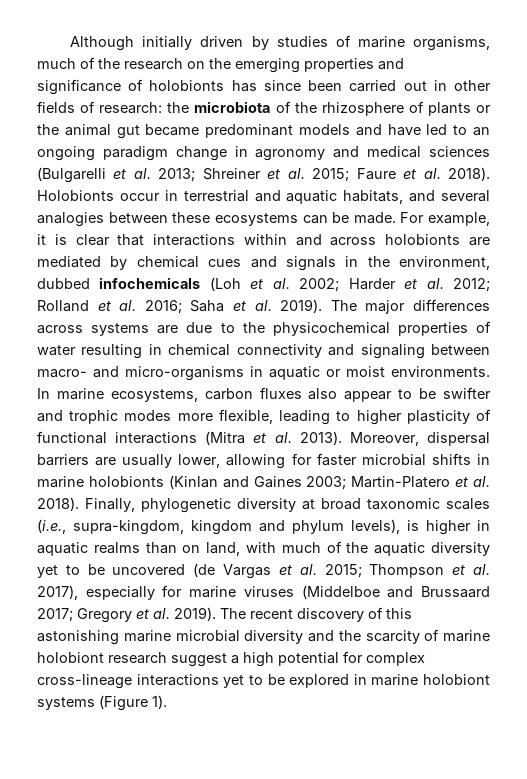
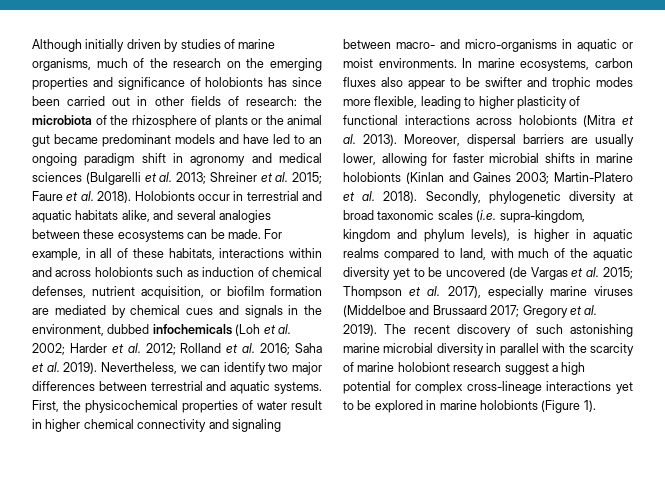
[175,146,227,161] change -> [141,153,166,163] shift
[343,190,404,204] habitats, -> [75,210,150,222] habitats alike,
[37,234,145,246] it is clear that -> [85,248,215,260] in all of these habitats,
(461, 239) none -> [156,267,322,277] [32,286,322,299] such as induction of chemical defenses, nutrient acquisition, or biofilm formation
[330,299,490,314] [37,322,235,336] The major differences across systems are due to -> [100,362,322,375] [32,381,322,394] [32,400,59,412] Nevertheless, we can identify two major differences between terrestrial and aquatic systems. First,
[81,344,162,359] resulting in -> [291,400,322,410] [32,419,81,432] result in higher
(198, 438) none -> [476,115,577,125] across holobionts
[85,498,135,512] Finally, -> [425,191,481,204] Secondly,
[37,519,66,534] (i.e., -> [476,210,497,222] (i.e.
[145,542,201,554] than on -> [383,248,455,261] compared to
[162,585,183,597] for -> (544, 292) none
[386,608,412,619] this -> [535,324,563,334] such
[308,630,334,642] and -> [486,343,566,356] in parallel with
[423,674,490,685] [37,697,95,710] holobiont systems -> [479,400,538,410] holobionts

